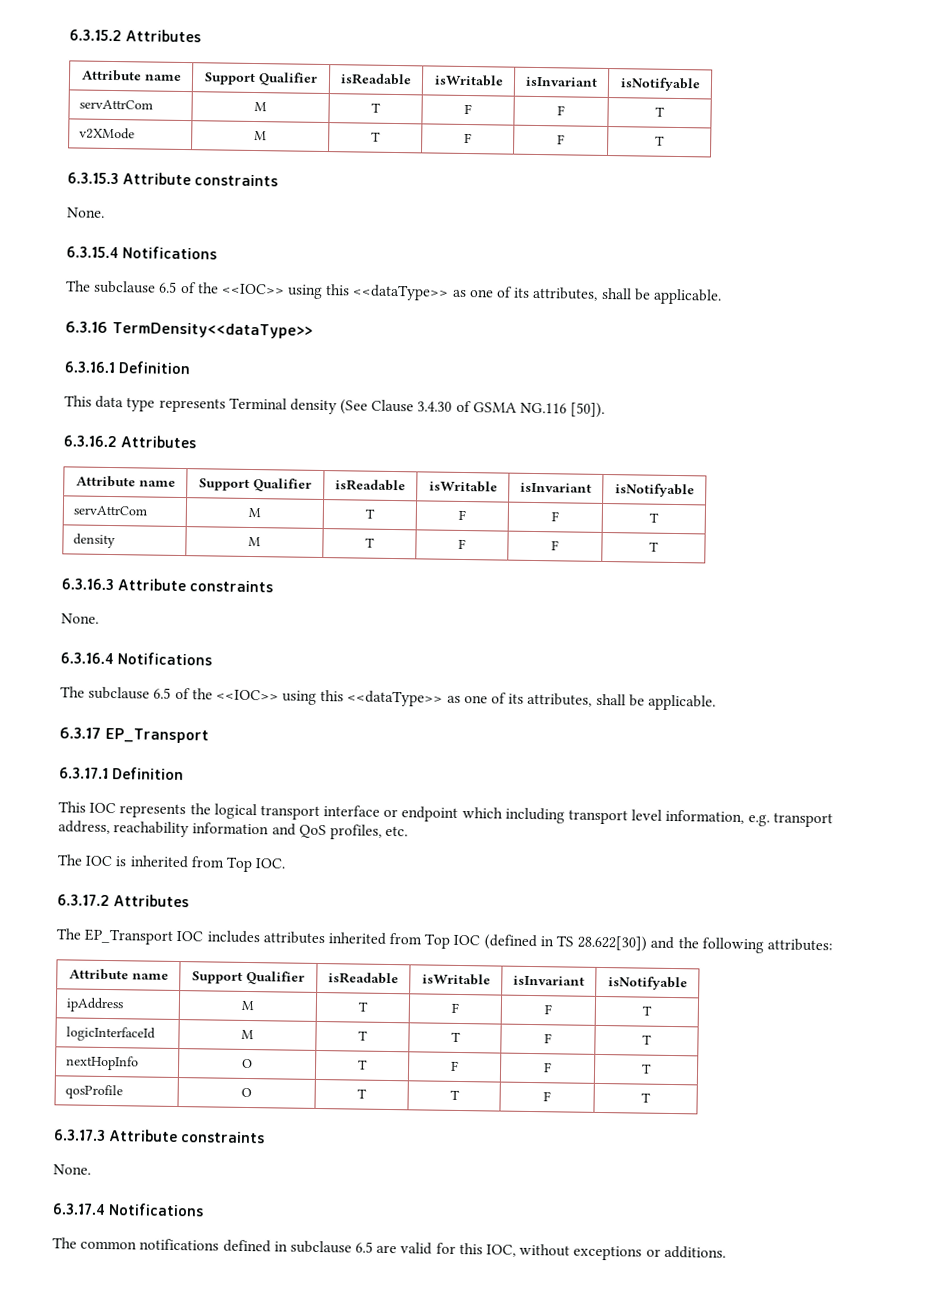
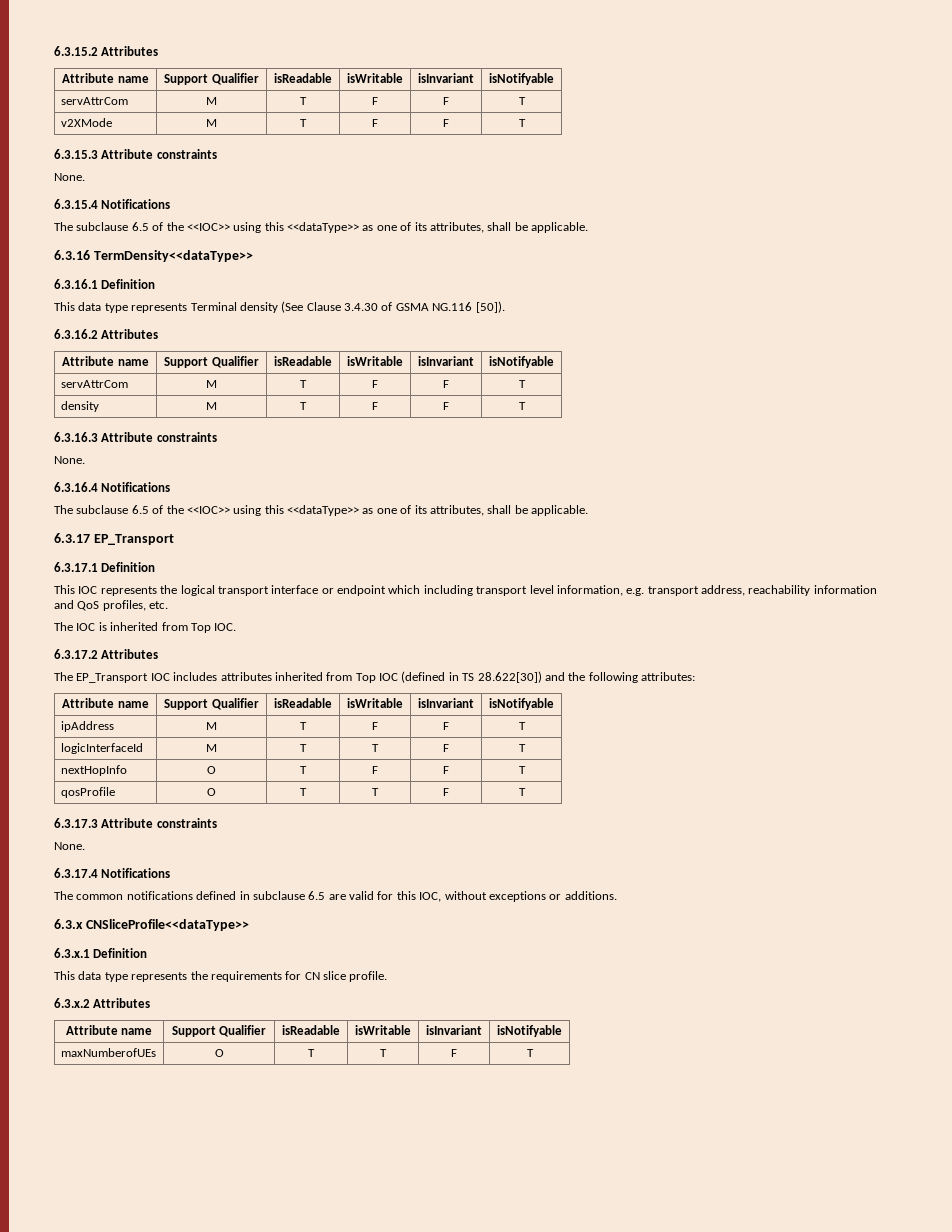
(726, 1252) none -> [54,919,249,931] [54,948,148,958] [54,971,388,982] [54,998,151,1008] [65,1025,153,1035] [171,1025,267,1037] [282,1025,340,1035] [355,1025,411,1035] [426,1025,482,1035] [497,1025,562,1037] [60,1048,156,1057] [214,1049,224,1057] [308,1049,315,1057] [380,1049,387,1057] [451,1049,457,1057] [526,1049,534,1057] // 6.3.x CNSliceProfile<<dataType>> // 6.3.x.1 Definition // This data type represents the requirements for CN slice profile. // 6.3.x.2 Attributes // Attribute name | Support Qualifier | isReadable | isWritable | isInvariant | isNotifyable // maxNumberofUEs | O | T | T | F | T

